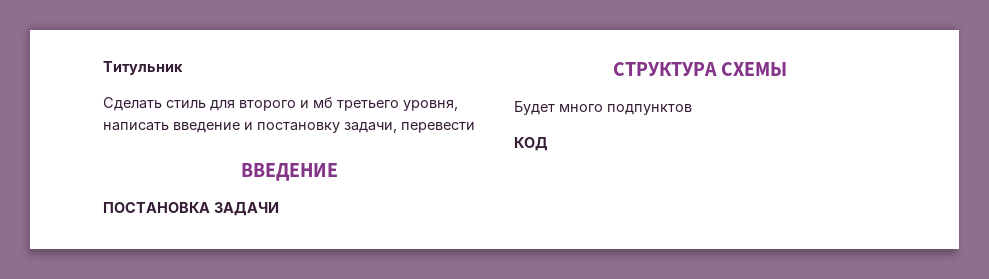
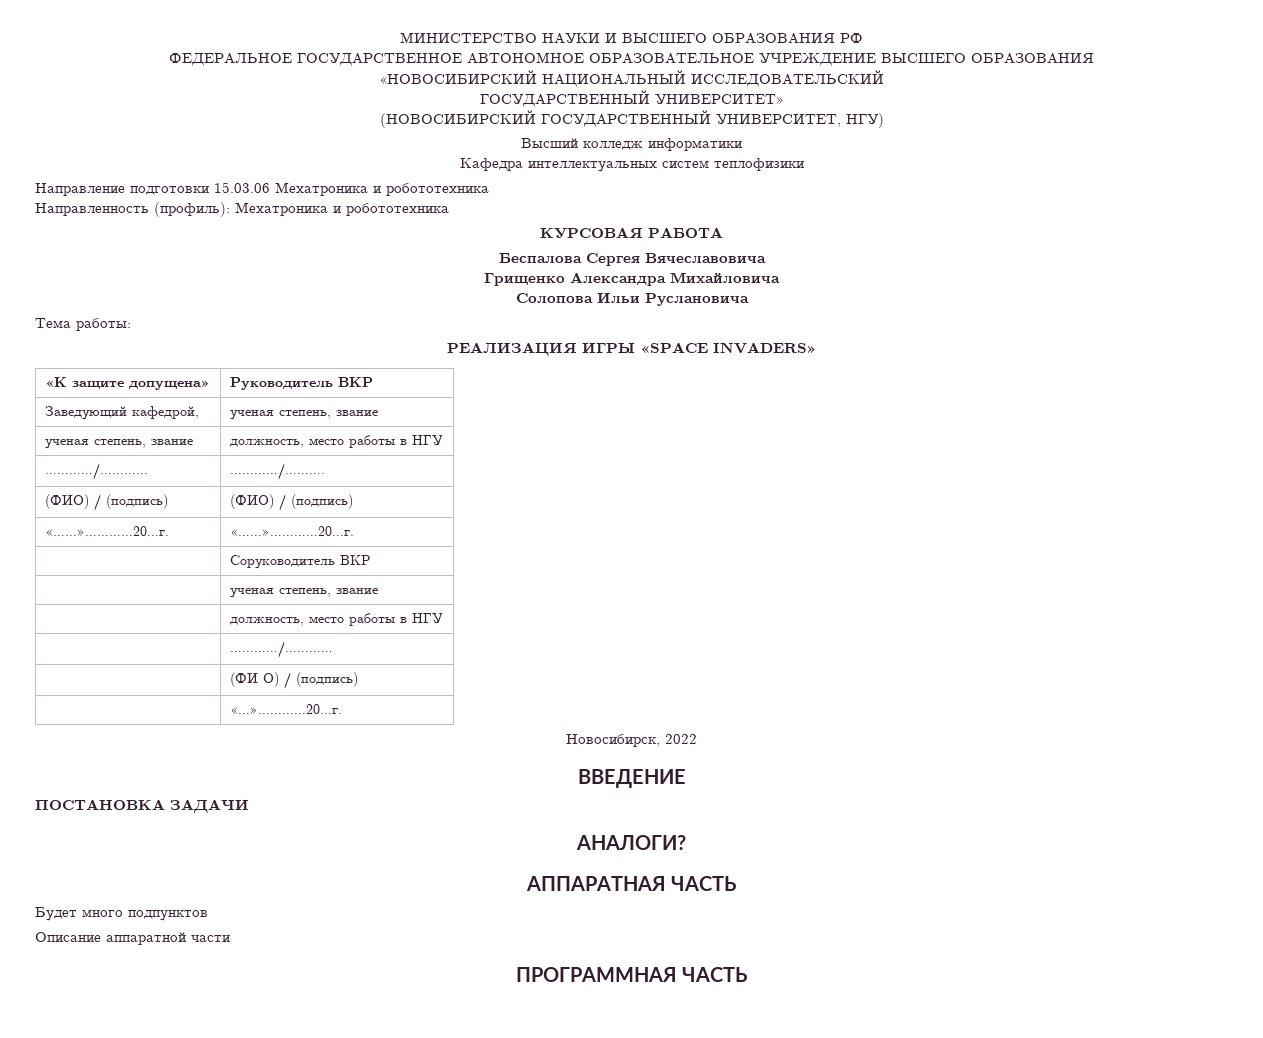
[103,61,183,75] [103,97,458,111] [103,122,475,133] Титульник // Сделать стиль для второго и мб третьего уровня, написать введение и постановку задачи, перевести -> [400,32,863,44] [169,52,1094,66] [379,70,884,87] [479,90,784,107] [379,110,884,128] [521,138,742,151] [459,158,804,172] [35,182,489,196] [35,202,449,217] [540,227,723,239] [498,253,766,266] [484,272,780,286] [515,292,749,306] [35,318,131,331] [446,342,817,356] [44,377,210,390] [229,377,373,390] [44,406,199,420] [229,410,378,420] [44,439,193,449] [229,435,443,448] [44,463,148,480] [229,463,325,480] [44,494,168,511] [229,494,353,511] [44,526,169,536] [229,526,354,536] [229,555,371,569] [229,588,378,598] [229,613,443,626] [229,641,333,658] [229,672,358,689] [229,704,342,714] [566,734,697,747] МИНИСТЕРСТВО НАУКИ И ВЫСШЕГО ОБРАЗОВАНИЯ РФ // ФЕДЕРАЛЬНОЕ ГОСУДАРСТВЕННОЕ АВТОНОМНОЕ ОБРАЗОВАТЕЛЬНОЕ УЧРЕЖДЕНИЕ ВЫСШЕГО ОБРАЗОВАНИЯ // «НОВОСИБИРСКИЙ НАЦИОНАЛЬНЫЙ ИССЛЕДОВАТЕЛЬСКИЙ // ГОСУДАРСТВЕННЫЙ УНИВЕРСИТЕТ» // (НОВОСИБИРСКИЙ ГОСУДАРСТВЕННЫЙ УНИВЕРСИТЕТ, НГУ) // Высший колледж информатики // Кафедра интеллектуальных систем теплофизики // Направление подготовки 15.03.06 Мехатроника и робототехника // Направленность (профиль): Мехатроника и робототехника // КУРСОВАЯ РАБОТА // Беспалова Сергея Вячеславовича // Грищенко Александра Михайловича // Солопова Ильи Руслановича // Тема работы: // РЕАЛИЗАЦИЯ ИГРЫ «SPACE INVADERS» // «К защите допущена» | Руководитель ВКР // Заведующий кафедрой, | ученая степень, звание // ученая степень, звание | должность, место работы в НГУ // …………/………… | …………/………. // (ФИО) / (подпись) | (ФИО) / (подпись) // «……»…………20…г. | «……»…………20…г. // | Соруководитель ВКР // | ученая степень, звание // | должность, место работы в НГУ // | …………/………… // | (ФИ О) / (подпись) // | «…»…………20…г. // Новосибирск, 2022
[612,62,788,76] СТРУКТУРА СХЕМЫ -> [576,835,686,850] [525,876,737,891] АНАЛОГИ? // АППАРАТНАЯ ЧАСТЬ
[514,137,548,151] КОД -> [35,932,230,945] [515,967,748,982] Описание аппаратной части // ПРОГРАММНАЯ ЧАСТЬ

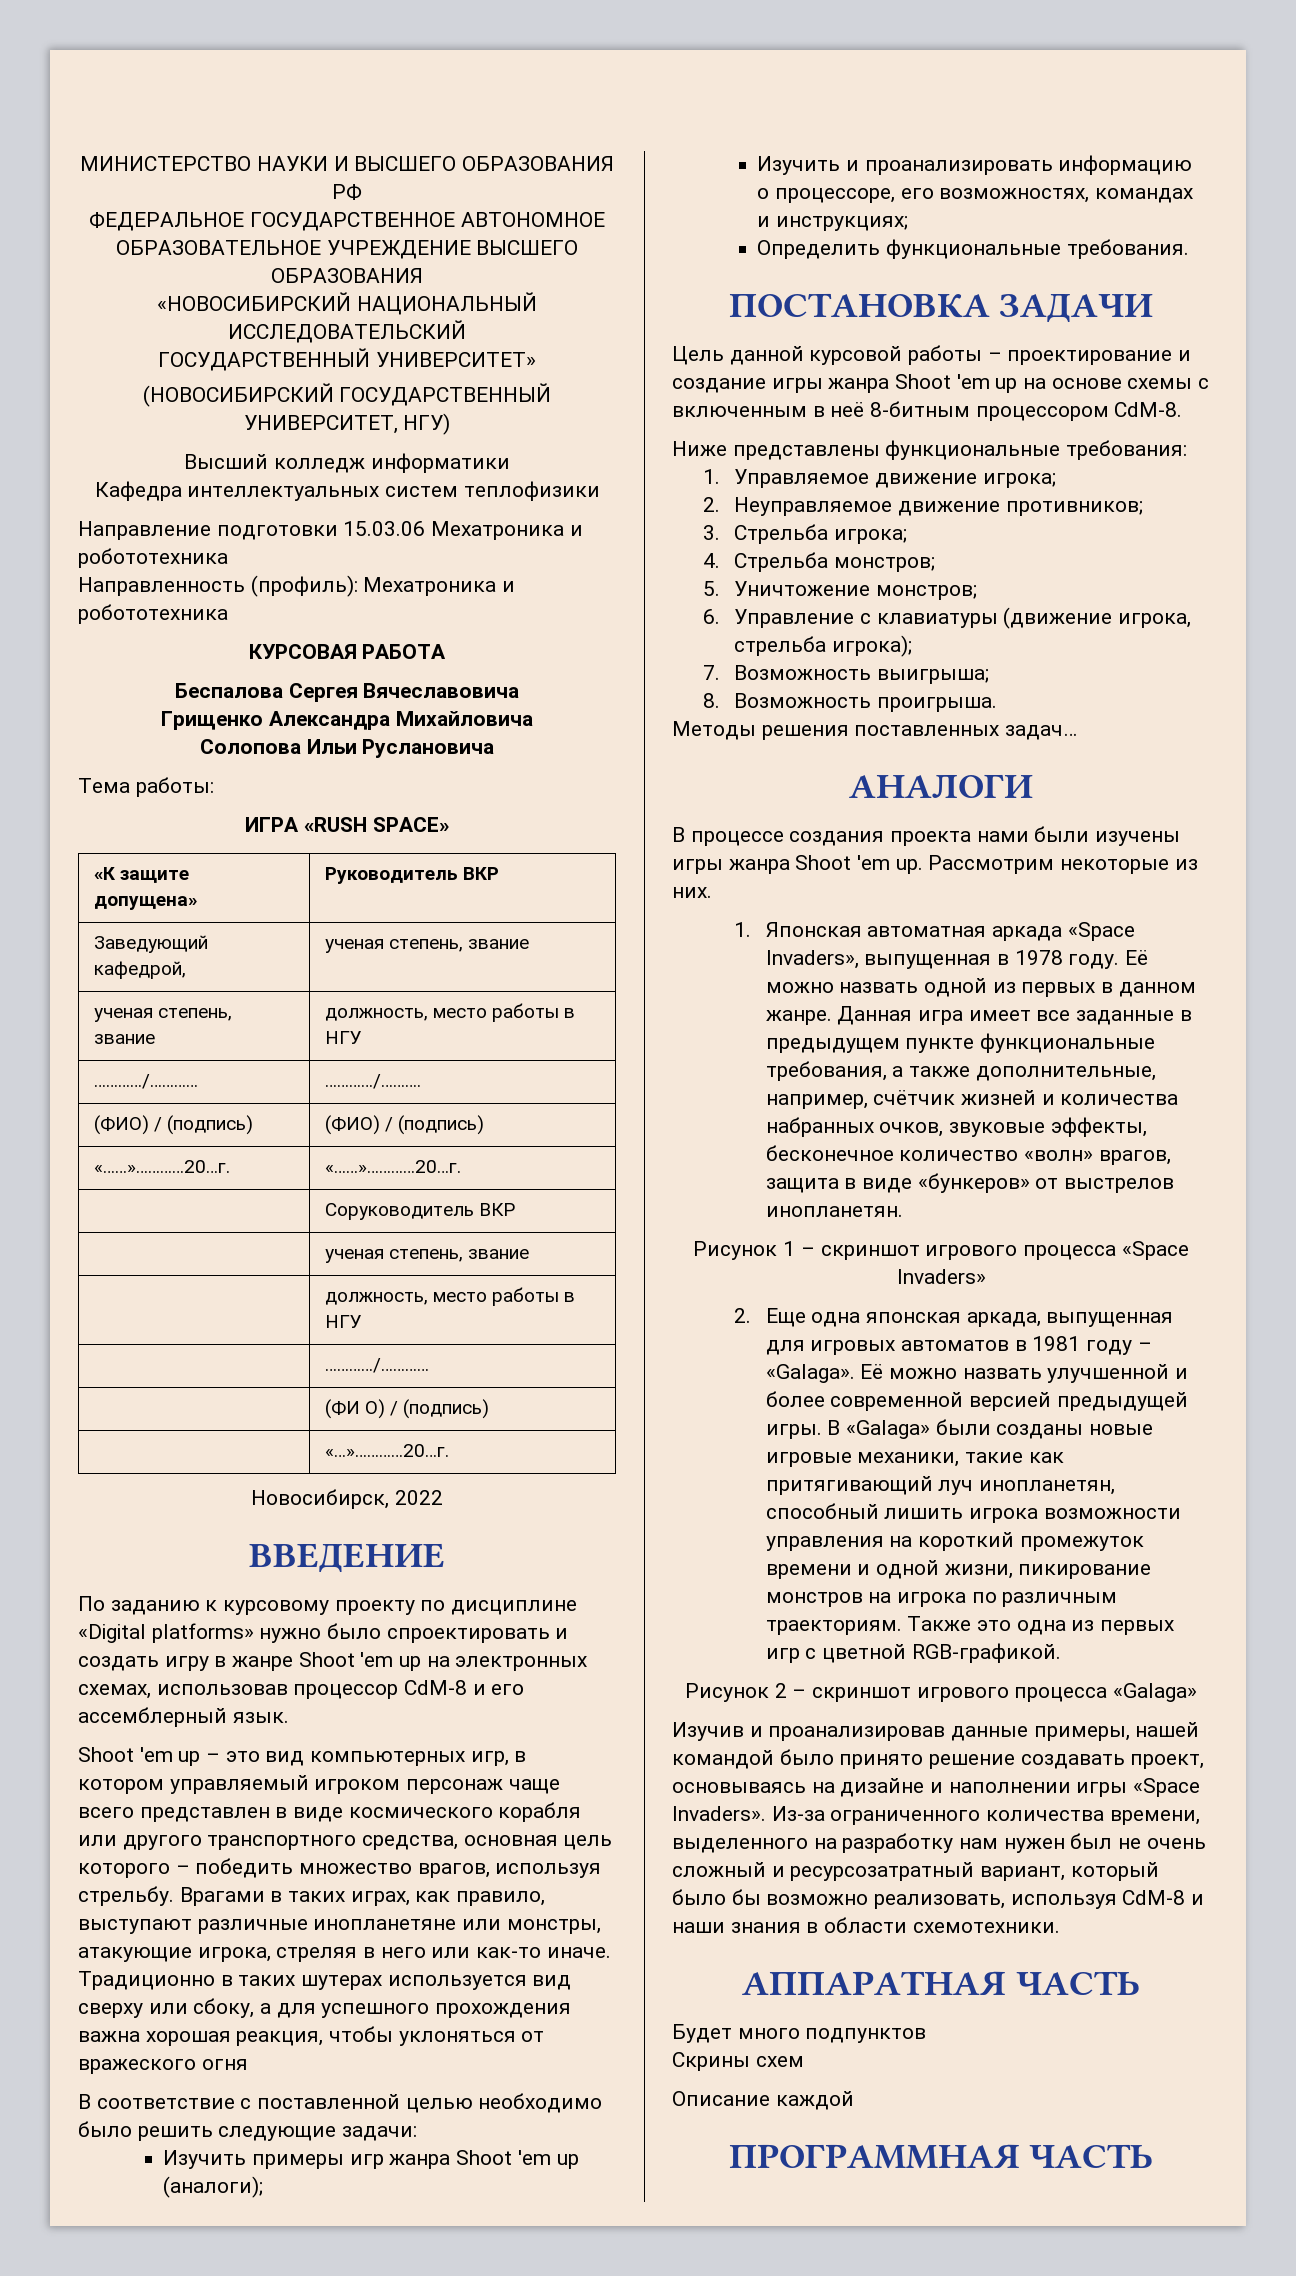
[446,342,817,356] РЕАЛИЗАЦИЯ ИГРЫ «SPACE INVADERS» -> [245,817,449,832] ИГРА «RUSH SPACE»
[35,799,249,813] [576,835,686,850] ПОСТАНОВКА ЗАДАЧИ // АНАЛОГИ? -> [78,1596,578,1615] [78,1623,569,1643] [78,1652,588,1671] [78,1680,525,1699] [78,1707,289,1727] [78,1747,527,1766] [78,1775,560,1794] [78,1802,582,1822] [78,1835,613,1850] [78,1858,602,1878] [78,1886,546,1906] [78,1919,601,1934] [78,1947,611,1962] [78,1971,572,1990] [78,1998,572,2018] [78,2026,545,2046] [78,2059,248,2074] [78,2093,603,2113] [78,2121,418,2141] [163,2150,579,2169] [163,2176,264,2198] [757,155,1193,175] [757,188,1194,203] [757,216,909,231] [757,239,1189,259] [728,293,1154,323] [672,345,1192,365] [672,374,1210,393] [672,401,1183,421] [672,440,1188,460] [703,469,1056,488] [703,497,1143,516] [703,524,908,544] [703,552,936,572] [703,581,978,600] [703,607,1192,629] [734,635,913,657] [703,665,990,684] [703,693,998,712] [672,721,1078,740] [849,774,1033,798] [672,826,1181,846] [672,855,1198,874] [672,887,712,898] [734,922,1135,941] [765,950,1148,969] [765,978,1196,997] [765,1006,1192,1025] [765,1033,1155,1053] [765,1061,1156,1081] [765,1090,1179,1109] [765,1117,1147,1137] [765,1145,1171,1165] [765,1173,1174,1193] [765,1206,903,1217] [693,1241,1189,1260] [896,1269,986,1284] [734,1308,1174,1327] [765,1336,1152,1355] [765,1364,1188,1383] [765,1391,1188,1411] [765,1419,1153,1439] [765,1452,1064,1467] [765,1476,1115,1495] [765,1503,1181,1523] [765,1532,1144,1551] [765,1560,1152,1579] [765,1592,1118,1607] [765,1616,1174,1635] [765,1643,1061,1663] [684,1683,1198,1702] [672,1722,1200,1741] [672,1749,1205,1769] [672,1778,1201,1797] [672,1806,1200,1825] [672,1833,1206,1853] [672,1862,1159,1881] [672,1889,1205,1909] [672,1917,1060,1933] По заданию к курсовому проекту по дисциплине «Digital platforms» нужно было спроектировать и создать игру в жанре Shoot 'em up на электронных схемах, использовав процессор CdM-8 и его ассемблерный язык. // Shoot 'em up – это вид компьютерных игр, в котором управляемый игроком персонаж чаще всего представлен в виде космического корабля или другого транспортного средства, основная цель которого – победить множество врагов, используя стрельбу. Врагами в таких играх, как правило, выступают различные инопланетяне или монстры, атакующие игрока, стреляя в него или как-то иначе. Традиционно в таких шутерах используется вид сверху или сбоку, а для успешного прохождения важна хорошая реакция, чтобы уклоняться от вражеского огня // В соответствие с поставленной целью необходимо было решить следующие задачи: // Изучить примеры игр жанра Shoot 'em up (аналоги); // Изучить и проанализировать информацию о процессоре, его возможностях, командах и инструкциях; // Определить функциональные требования. // ПОСТАНОВКА ЗАДАЧИ // Цель данной курсовой работы – проектирование и создание игры жанра Shoot 'em up на основе схемы с включенным в неё 8-битным процессором CdM-8. // Ниже представлены функциональные требования: // 1. Управляемое движение игрока; // 2. Неуправляемое движение противников; // 3. Стрельба игрока; // 4. Стрельба монстров; // 5. Уничтожение монстров; // 6. Управление с клавиатуры (движение игрока, стрельба игрока); // 7. Возможность выигрыша; // 8. Возможность проигрыша. // Методы решения поставленных задач… // АНАЛОГИ // В процессе создания проекта нами были изучены игры жанра Shoot 'em up. Рассмотрим некоторые из них. // 1. Японская автоматная аркада «Space Invaders», выпущенная в 1978 году. Её можно назвать одной из первых в данном жанре. Данная игра имеет все заданные в предыдущем пункте функциональные требования, а также дополнительные, например, счётчик жизней и количества набранных очков, звуковые эффекты, бесконечное количество «волн» врагов, защита в виде «бункеров» от выстрелов инопланетян. // Рисунок 1 – скриншот игрового процесса «Space Invaders» // 2. Еще одна японская аркада, выпущенная для игровых автоматов в 1981 году – «Galaga». Её можно назвать улучшенной и более современной версией предыдущей игры. В «Galaga» были созданы новые игровые механики, такие как притягивающий луч инопланетян, способный лишить игрока возможности управления на короткий промежуток времени и одной жизни, пикирование монстров на игрока по различным траекториям. Также это одна из первых игр с цветной RGB-графикой. // Рисунок 2 – скриншот игрового процесса «Galaga» // Изучив и проанализировав данные примеры, нашей командой было принято решение создавать проект, основываясь на дизайне и наполнении игры «Space Invaders». Из-за ограниченного количества времени, выделенного на разработку нам нужен был не очень сложный и ресурсозатратный вариант, который было бы возможно реализовать, используя CdM-8 и наши знания в области схемотехники.
(208, 915) none -> [672,2052,804,2071] // Скрины схем
[106,932,230,945] аппаратной части -> [775,2091,854,2110] каждой

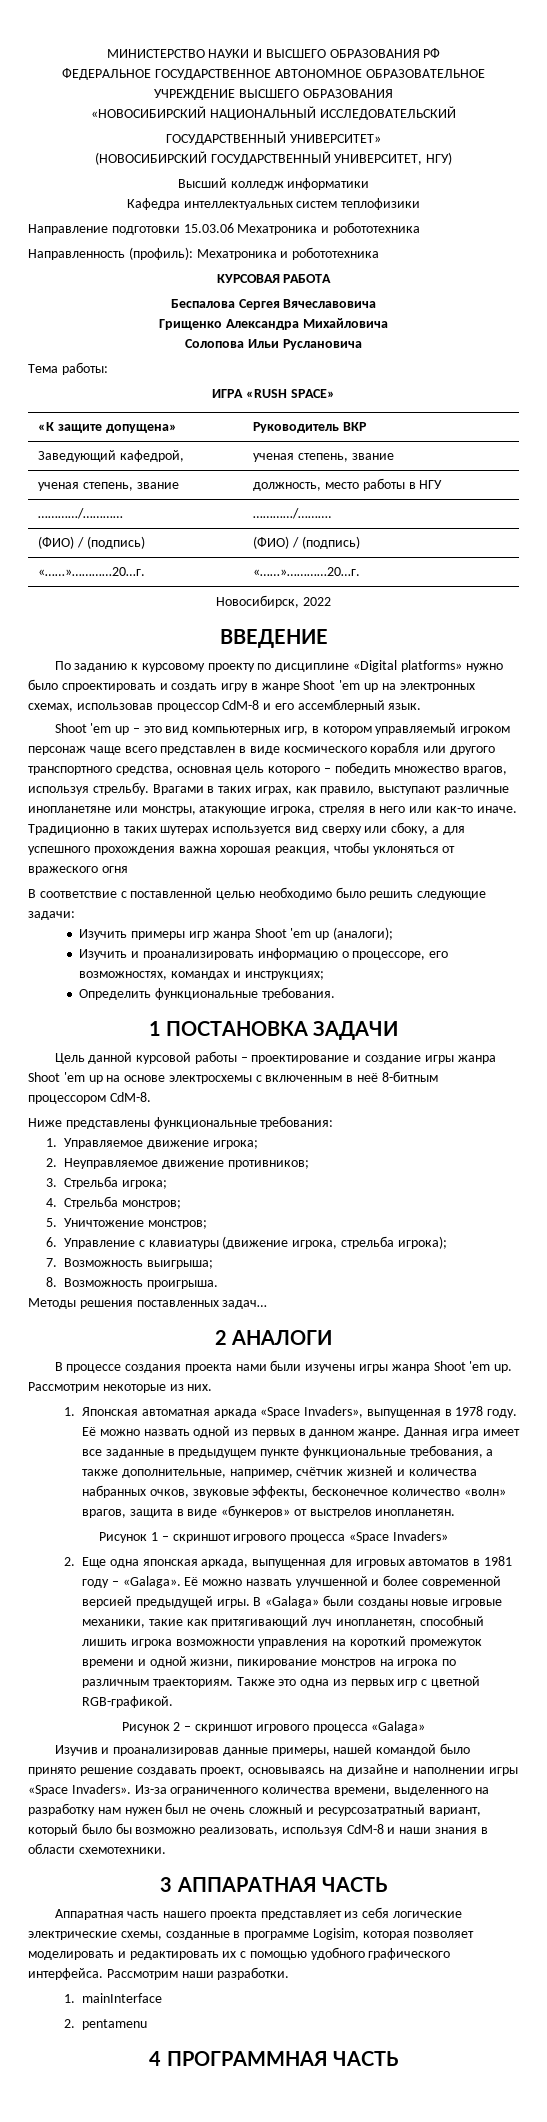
[324,1203,515,1220] [324,1249,529,1263] [324,1287,576,1306] [324,1315,362,1328] [324,1358,429,1373] [324,1399,490,1419] [324,1444,449,1457] // | Соруководитель ВКР // | ученая степень, звание // | должность, место работы в НГУ // | …………/………… // | (ФИ О) / (подпись) // | «…»…………20…г. -> (361, 571) none
(1189, 249) none -> [148,1021,161,1036] 1
[1127,378,1193,389] схемы -> [168,1075,252,1084] электросхемы
(1078, 732) none -> [214,1330,227,1345] 2
(1060, 1927) none -> [160,1877,173,1892] 3
[672,2024,927,2043] [672,2052,804,2071] [672,2091,854,2110] Будет много подпунктов // Скрины схем // Описание каждой // -> [54,1907,463,1920] [28,1928,475,1940] [28,1947,451,1960] [28,1967,290,1980] [64,1993,163,2003] [64,2019,148,2030] [149,2051,162,2066] Аппаратная часть нашего проекта представляет из себя логические электрические схемы, созданные в программе Logisim, которая позволяет моделировать и редактировать их с помощью удобного графического интерфейса. Рассмотрим наши разработки. // 1. mainInterface // 2. pentamenu // 4

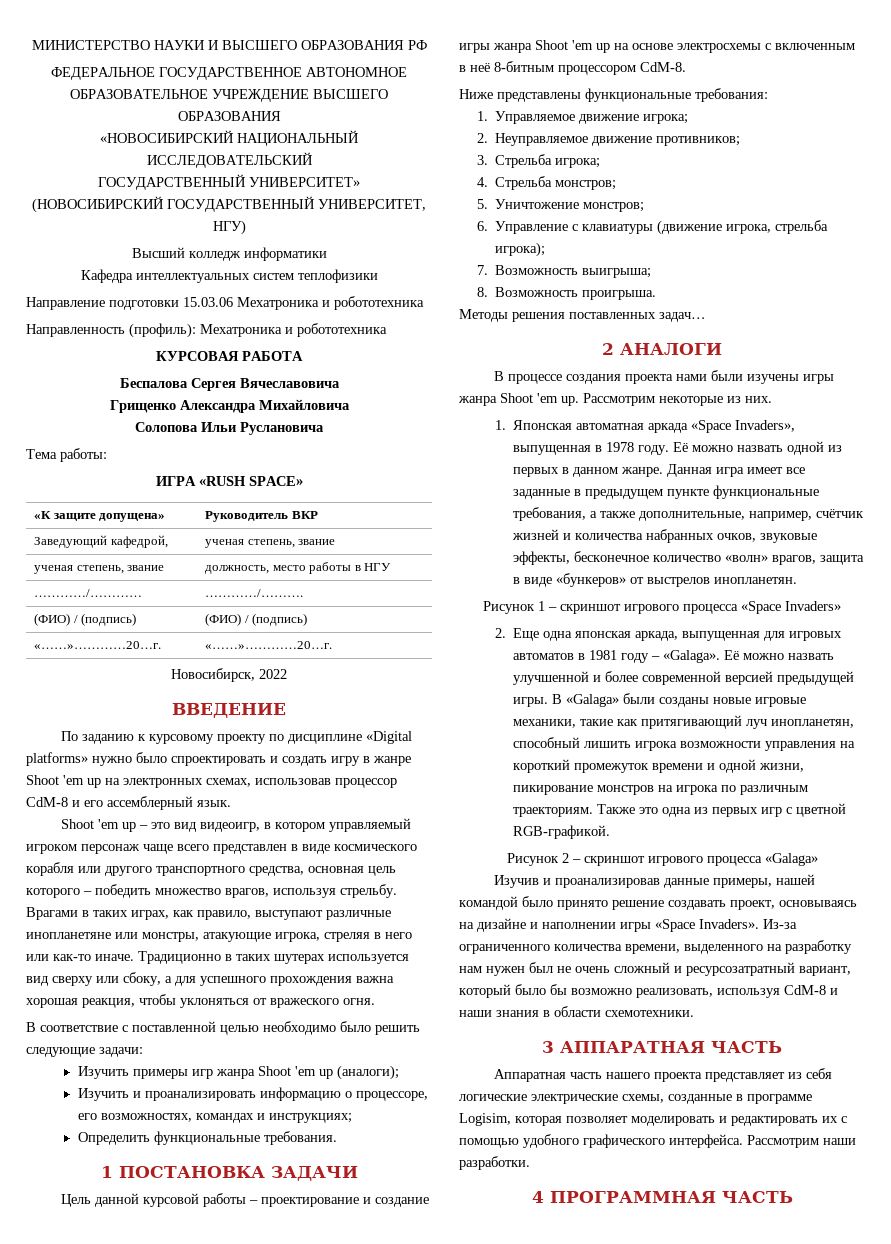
[192,726,309,735] компьютерных игр, -> [200,822,261,832] видеоигр,
[101,866,128,873] огня -> [343,998,375,1005] огня.
[64,1993,163,2003] [64,2019,148,2030] // 1. mainInterface // 2. pentamenu -> (530, 1163) none

